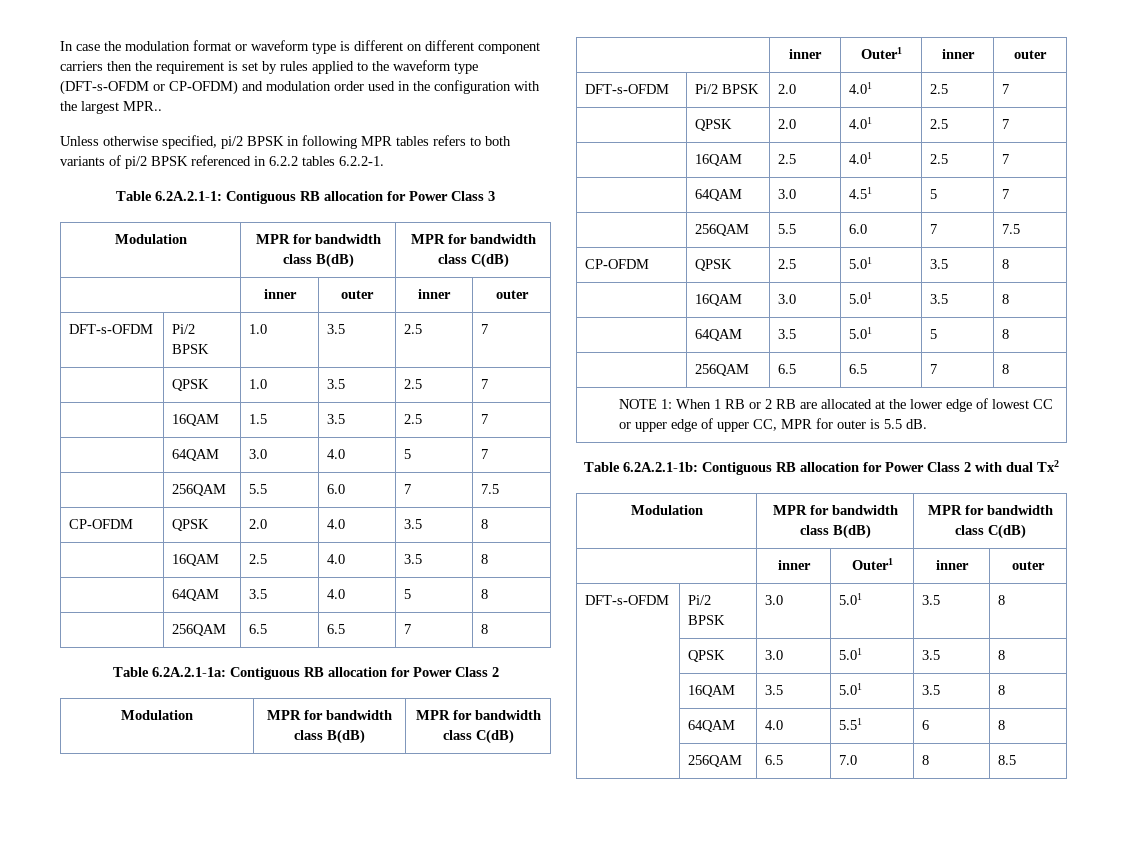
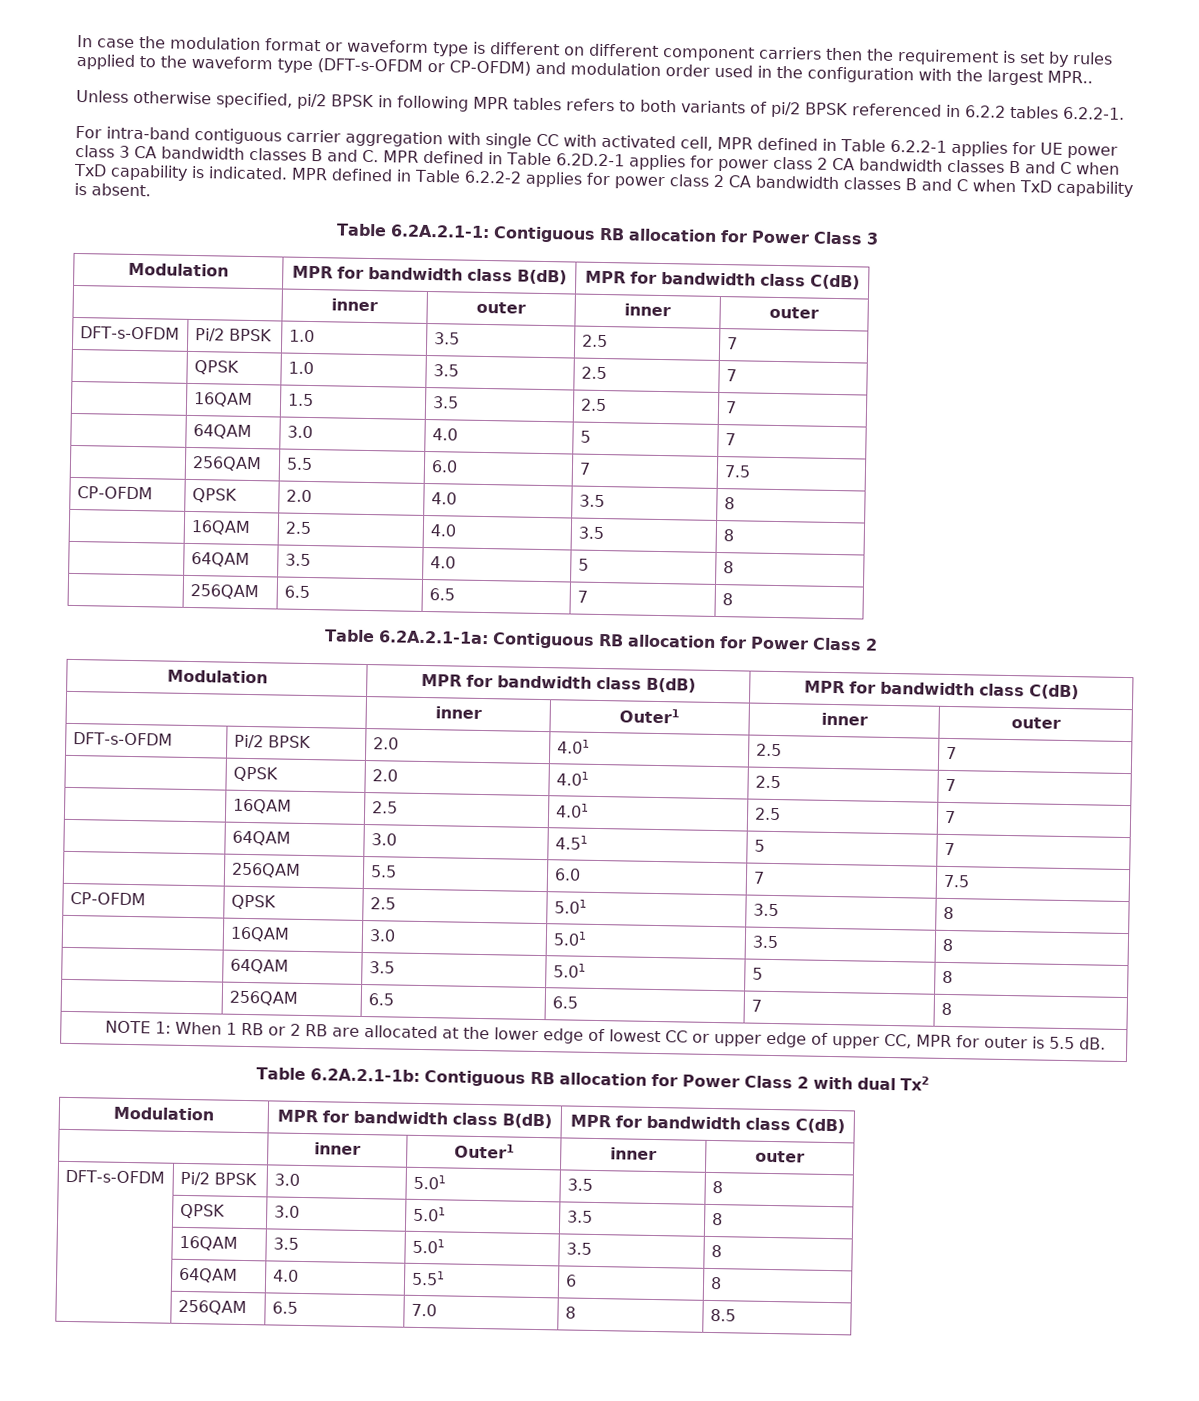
(384, 161) none -> [75,125,1118,159] [75,144,1120,175] [73,163,1133,198] [74,182,151,197] // For intra-band contiguous carrier aggregation with single CC with activated cell, MPR defined in Table 6.2.2-1 applies for UE power class 3 CA bandwidth classes B and C. MPR defined in Table 6.2D.2-1 applies for power class 2 CA bandwidth classes B and C when TxD capability is indicated. MPR defined in Table 6.2.2-2 applies for power class 2 CA bandwidth classes B and C when TxD capability is absent.

